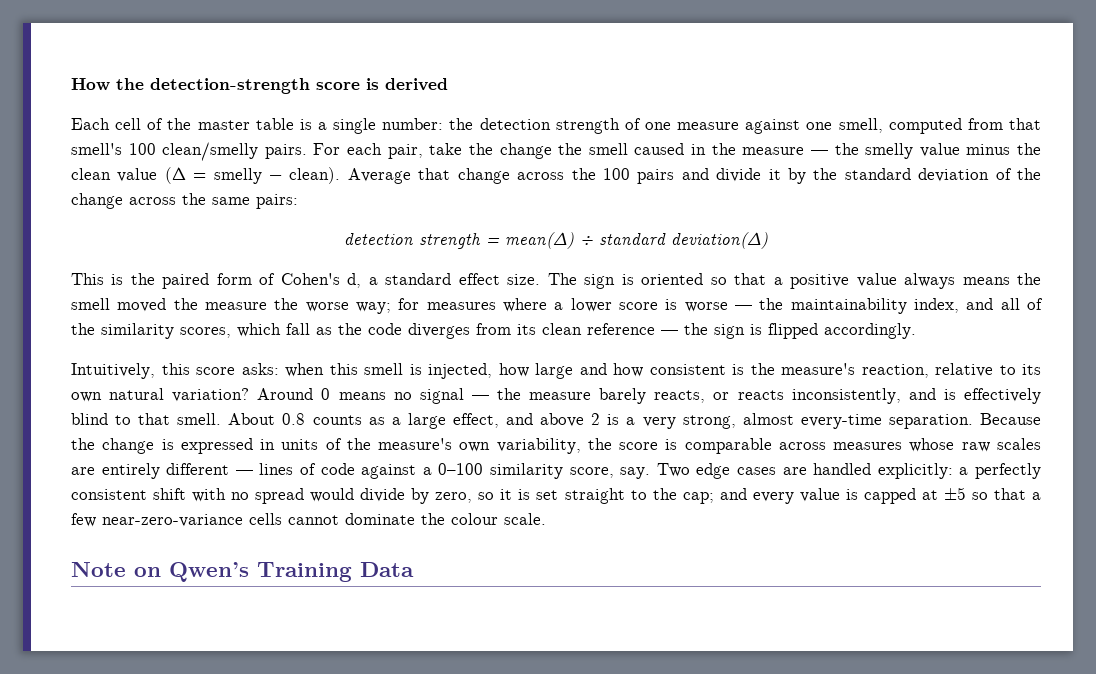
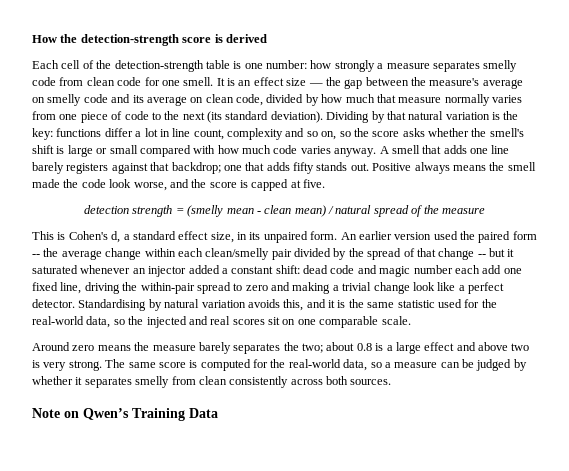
[197,120,250,130] master -> [114,60,204,72] detection-strength
[318,118,1041,134] [71,142,1041,161] [71,167,1041,184] [71,193,298,209] [344,232,768,249] [71,273,276,289] a single number: the detection strength of one measure against one smell, computed from that smell's 100 clean/smelly pairs. For each pair, take the change the smell caused in the measure — the smelly value minus the clean value (Δ = smelly − clean). Average that change across the 100 pairs and divide it by the standard deviation of the change across the same pairs: // detection strength = mean(Δ) ÷ standard deviation(Δ) // This is the paired form of -> [244,60,518,72] [32,77,523,89] [32,94,522,106] [32,111,519,123] [32,128,524,140] [32,145,510,157] [32,162,536,174] [32,179,326,191] [84,205,485,217] [32,231,66,240] one number: how strongly a measure separates smelly code from clean code for one smell. It is an effect size — the gap between the measure's average on smelly code and its average on clean code, divided by how much that measure normally varies from one piece of code to the next (its standard deviation). Dividing by that natural variation is the key: functions differ a lot in line count, complexity and so on, so the score asks whether the smell's shift is large or small compared with how much code varies anyway. A smell that adds one line barely registers against that backdrop; one that adds fifty stands out. Positive always means the smell made the code look worse, and the score is capped at five. // detection strength = (smelly mean - clean mean) / natural spread of the measure // This is
[507,273,1041,289] [71,298,1044,314] [71,323,916,339] [71,363,1041,379] [71,388,1041,404] [71,413,385,425] size. The sign is oriented so that a positive value always means the smell moved the measure the worse way; for measures where a lower score is worse — the maintainability index, and all of the similarity scores, which fall as the code diverges from its clean reference — the sign is flipped accordingly. // Intuitively, this score asks: when this smell is injected, how large and how consistent is the measure's reaction, relative to its own natural variation? Around 0 means no signal — the measure barely reacts, or reacts inconsistently, and is effectively blind to that smell. About 0.8 counts as -> [210,231,537,243] [32,248,515,260] [32,265,522,277] [32,282,504,294] [32,299,497,311] [32,316,411,328] [32,342,384,354] size, in its unpaired form. An earlier version used the paired form -- the average change within each clean/smelly pair divided by the spread of that change -- but it saturated whenever an injector added a constant shift: dead code and magic number each add one fixed line, driving the within-pair spread to zero and making a trivial change look like a perfect detector. Standardising by natural variation avoids this, and it is the same statistic used for the real-world data, so the injected and real scores sit on one comparable scale. // Around zero means the measure barely separates the two; about 0.8 is
[452,413,499,428] effect, -> [424,342,455,351] effect
[591,413,1041,429] [71,438,1042,454] [71,463,1042,479] [71,487,1042,504] [71,513,546,527] 2 is a very strong, almost every-time separation. Because the change is expressed in units of the measure's own variability, the score is comparable across measures whose raw scales are entirely different — lines of code against a 0–100 similarity score, say. Two edge cases are handled explicitly: a perfectly consistent shift with no spread would divide by zero, so it is set straight to the cap; and every value is capped at ±5 so that a few near-zero-variance cells cannot dominate the colour scale. -> [511,343,530,351] [32,359,527,371] [32,376,392,388] two is very strong. The same score is computed for the real-world data, so a measure can be judged by whether it separates smelly from clean consistently across both sources.

